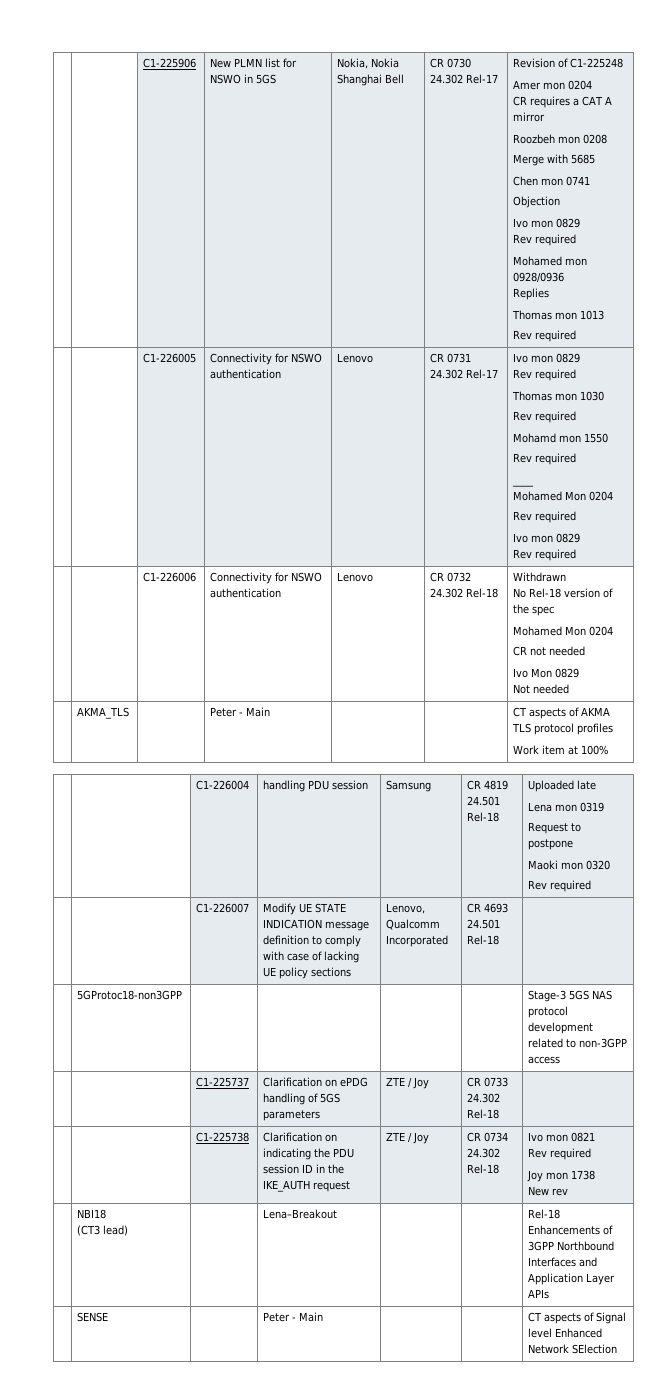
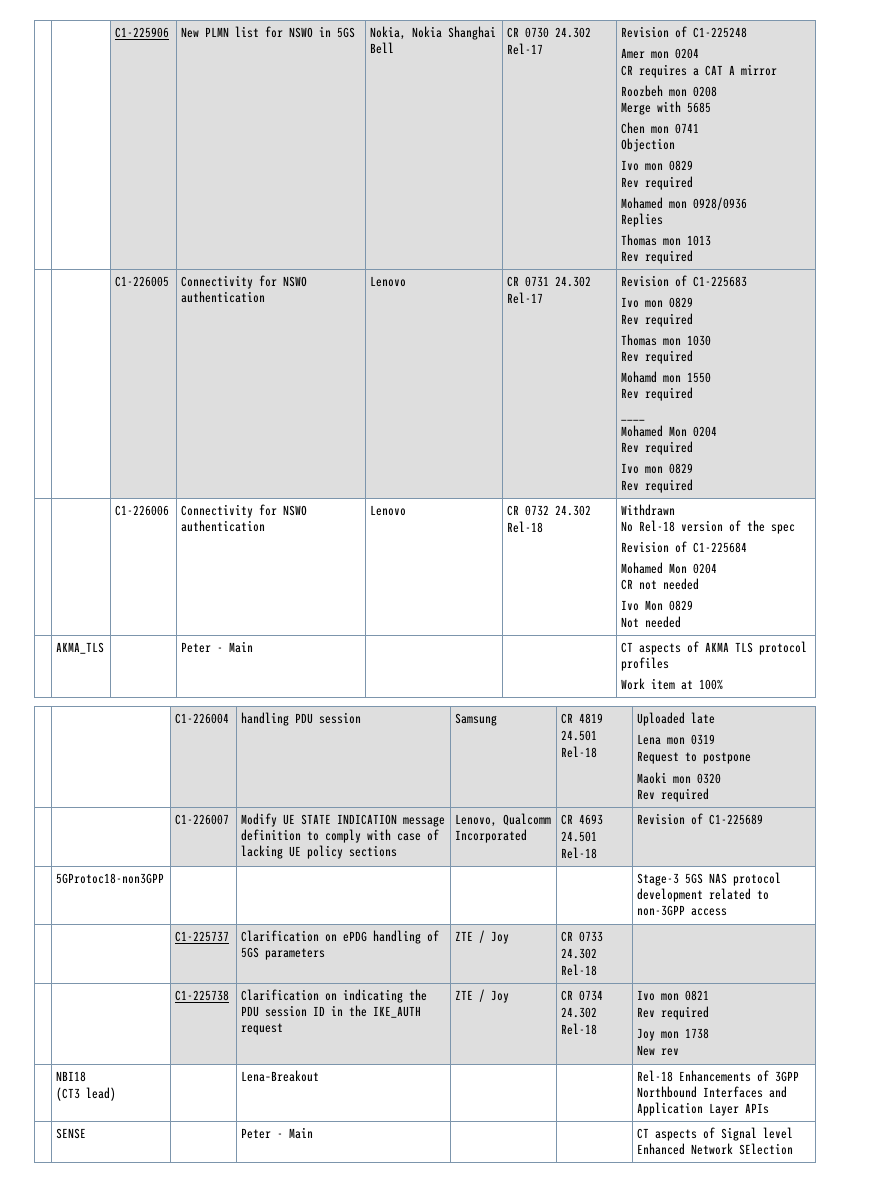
(499, 374) none -> [621,275,748,287] Revision of C1-225683 //
(555, 611) none -> [621,541,748,553] // Revision of C1-225684
(500, 940) none -> [637,813,764,825] Revision of C1-225689

